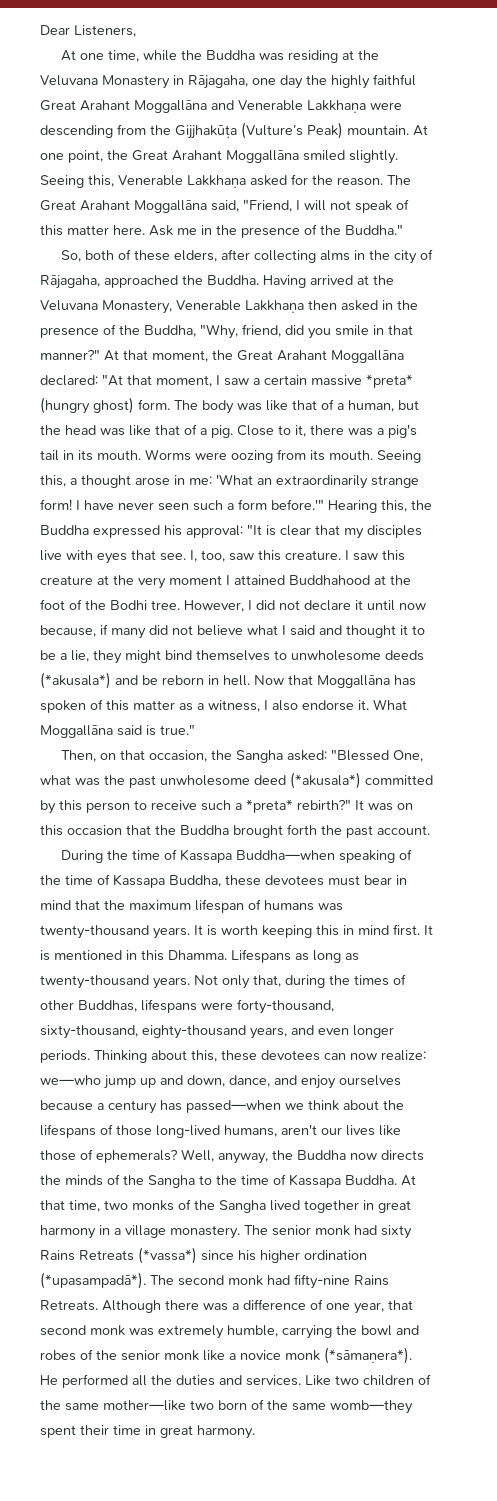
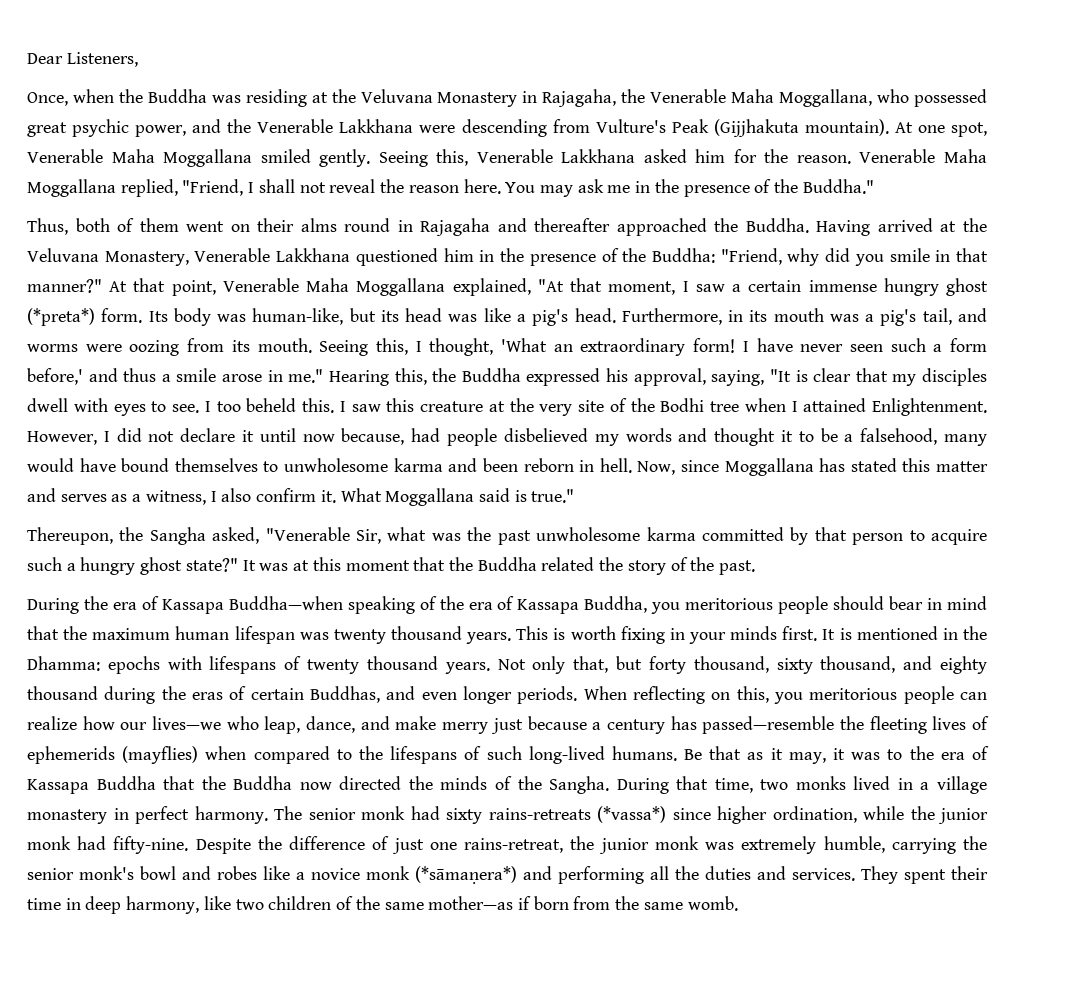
[60,50,177,62] At one time, while -> [27,89,114,106] Once, when
[188,74,416,89] [40,100,402,113] [40,122,428,139] [40,150,398,164] [40,174,411,188] [40,199,409,213] [40,225,173,236] Rājagaha, one day the highly faithful Great Arahant Moggallāna and Venerable Lakkhaṇa were descending from the Gijjhakūṭa (Vulture’s Peak) mountain. At one point, the Great Arahant Moggallāna smiled slightly. Seeing this, Venerable Lakkhaṇa asked for the reason. The Great Arahant Moggallāna said, "Friend, I will not speak of this matter here. Ask -> [542,89,988,107] [27,119,987,137] [27,149,987,167] [27,179,604,197] Rajagaha, the Venerable Maha Moggallana, who possessed great psychic power, and the Venerable Lakkhana were descending from Vulture's Peak (Gijjhakuta mountain). At one spot, Venerable Maha Moggallana smiled gently. Seeing this, Venerable Lakkhana asked him for the reason. Venerable Maha Moggallana replied, "Friend, I shall not reveal the reason here. You may ask
[60,250,81,262] So, -> [27,218,68,235] Thus,
[133,249,433,264] [40,275,100,289] these elders, after collecting alms in the city of Rājagaha, -> [139,218,611,236] them went on their alms round in Rajagaha and thereafter
[245,300,418,313] [40,324,281,339] Lakkhaṇa then asked in the presence of the Buddha, "Why, friend, -> [276,248,820,266] Lakkhana questioned him in the presence of the Buddha: "Friend, why
[152,350,404,363] [40,375,98,386] moment, the Great Arahant Moggallāna declared: -> [171,278,531,296] point, Venerable Maha Moggallana explained,
[311,374,413,388] [40,397,419,414] [40,424,417,438] [40,449,191,461] massive *preta* (hungry ghost) form. The body was like that of a human, but the head was like that of a pig. Close to it, there was a pig's tail in its mouth. Worms -> [808,278,989,296] [27,308,987,326] [27,344,78,352] immense hungry ghost (*preta*) form. Its body was human-like, but its head was like a pig's head. Furthermore, in its mouth was a pig's tail, and worms
[70,474,419,489] a thought arose in me: 'What an extraordinarily strange -> [415,338,686,356] I thought, 'What an extraordinary
[271,499,324,510] before.'" -> [27,368,324,385] before,' and thus a smile arose in me."
[186,525,243,538] approval: -> [633,368,765,386] approval, saying,
[40,550,62,561] live -> [27,398,68,412] dwell
[131,550,341,562] that see. I, too, saw this creature. -> [151,398,334,413] to see. I too beheld this.
[169,575,411,585] [40,599,180,610] moment I attained Buddhahood at the foot of the Bodhi tree. -> [578,398,987,416] site of the Bodhi tree when I attained Enlightenment.
[100,624,315,639] if many did not believe what I said -> [411,428,672,446] had people disbelieved my words
[71,650,424,664] [40,672,416,689] [40,699,175,713] lie, they might bind themselves to unwholesome deeds (*akusala*) and be reborn in hell. Now that Moggallāna has spoken of this matter -> [860,428,988,446] [27,458,988,476] [27,488,107,502] falsehood, many would have bound themselves to unwholesome karma and been reborn in hell. Now, since Moggallana has stated this matter and serves
[302,700,354,711] endorse -> [256,488,317,502] confirm
[40,725,113,738] Moggallāna -> [385,488,475,506] Moggallana
[60,749,423,763] Then, on that occasion, the Sangha asked: "Blessed One, -> [27,527,382,545] Thereupon, the Sangha asked, "Venerable Sir,
[254,772,361,789] deed (*akusala*) -> [646,527,696,541] karma
[59,800,82,811] this -> [814,527,847,541] that
[151,799,413,813] [40,824,430,838] receive such a *preta* rebirth?" It was on this occasion that the Buddha brought forth the past account. -> [930,529,987,545] [27,557,756,575] acquire such a hungry ghost state?" It was at this moment that the Buddha related the story of the past.
[131,850,160,860] time -> [112,602,137,610] era
[65,875,93,885] time -> [468,602,493,610] era
[225,875,360,886] these devotees must -> [651,596,885,614] you meritorious people should
[195,899,343,913] [40,925,389,939] lifespan of humans was twenty-thousand years. It is worth keeping this in mind -> [175,626,778,644] human lifespan was twenty thousand years. This is worth fixing in your minds
[141,949,359,963] [40,974,406,989] [40,999,334,1014] [40,1025,394,1039] [40,1050,426,1063] [40,1075,401,1089] [40,1100,404,1114] [40,1124,401,1138] [40,1149,268,1164] this Dhamma. Lifespans as long as twenty-thousand years. Not only that, during the times of other Buddhas, lifespans were forty-thousand, sixty-thousand, eighty-thousand years, and even longer periods. Thinking about this, these devotees can now realize: we—who jump up and down, dance, and enjoy ourselves because a century has passed—when we think about the lifespans of those long-lived humans, aren't our lives like those of ephemerals? Well, anyway, -> [962,626,987,640] [27,656,988,674] [27,686,988,704] [27,716,990,734] [27,746,989,764] [27,776,196,794] the Dhamma: epochs with lifespans of twenty thousand years. Not only that, but forty thousand, sixty thousand, and eighty thousand during the eras of certain Buddhas, and even longer periods. When reflecting on this, you meritorious people can realize how our lives—we who leap, dance, and make merry just because a century has passed—resemble the fleeting lives of ephemerids (mayflies) when compared to the lifespans of such long-lived humans. Be that as it may, it was to the era of Kassapa Buddha that
[381,1150,424,1161] directs -> [339,776,402,790] directed
[148,1174,416,1188] [40,1199,411,1213] [40,1225,240,1239] Sangha to the time of Kassapa Buddha. At that time, two monks of the Sangha lived together in great harmony in a village monastery. -> [549,776,987,794] [27,806,268,824] Sangha. During that time, two monks lived in a village monastery in perfect harmony.
[40,1247,367,1264] [40,1272,389,1289] [40,1299,413,1314] [40,1325,86,1336] Rains Retreats (*vassa*) since his higher ordination (*upasampadā*). The second monk had fifty-nine Rains Retreats. Although there was a difference of one year, that second -> [488,806,988,824] [27,836,649,854] rains-retreats (*vassa*) since higher ordination, while the junior monk had fifty-nine. Despite the difference of just one rains-retreat, the junior
(357, 1330) none -> [27,866,134,880] senior monk's
[80,1349,199,1361] of the senior monk -> (257, 873) none
[324,1347,412,1364] [40,1374,128,1388] (*sāmaṇera*). He performed -> [415,866,644,884] (*sāmaṇera*) and performing
[305,1375,331,1386] Like -> [861,866,988,884] [27,896,231,914] They spent their time in deep harmony, like
[103,1399,413,1414] [40,1425,255,1439] mother—like two born of the same womb—they spent their time in great harmony. -> [428,896,738,911] mother—as if born from the same womb.

